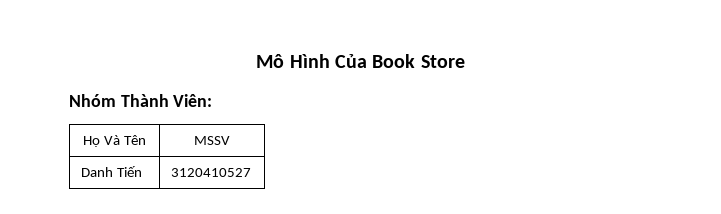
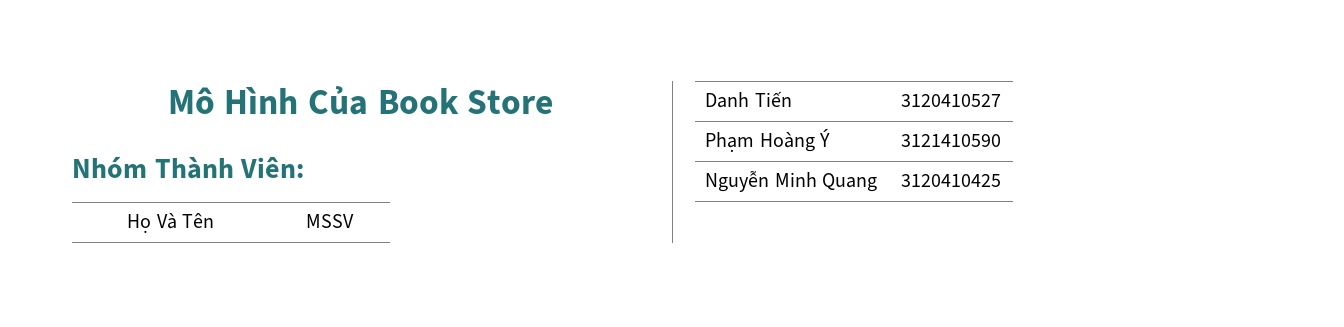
(252, 172) none -> [705,129,830,152] [901,134,1002,147] [705,171,877,192] [901,174,1002,187] // Phạm Hoàng Ý | 3121410590 // Nguyễn Minh Quang | 3120410425

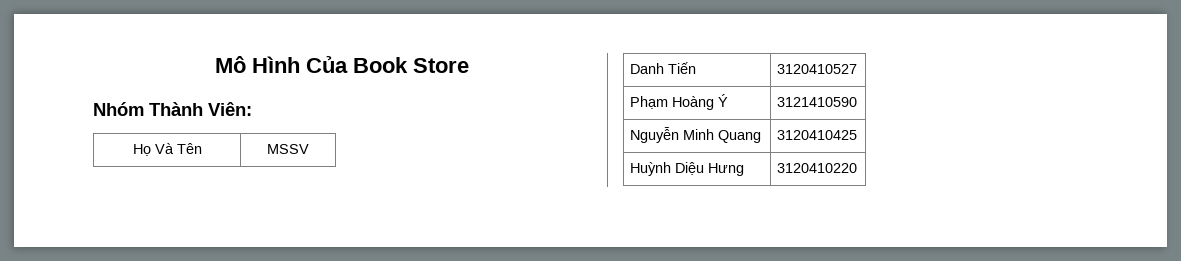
(1002, 180) none -> [629,162,744,176] [776,163,857,173] // Huỳnh Diệu Hưng | 3120410220

